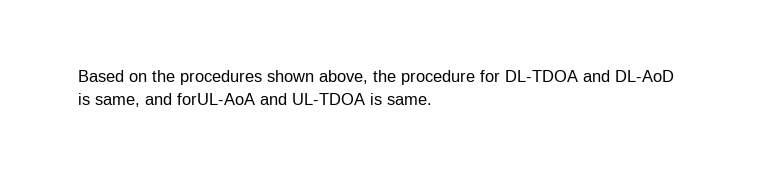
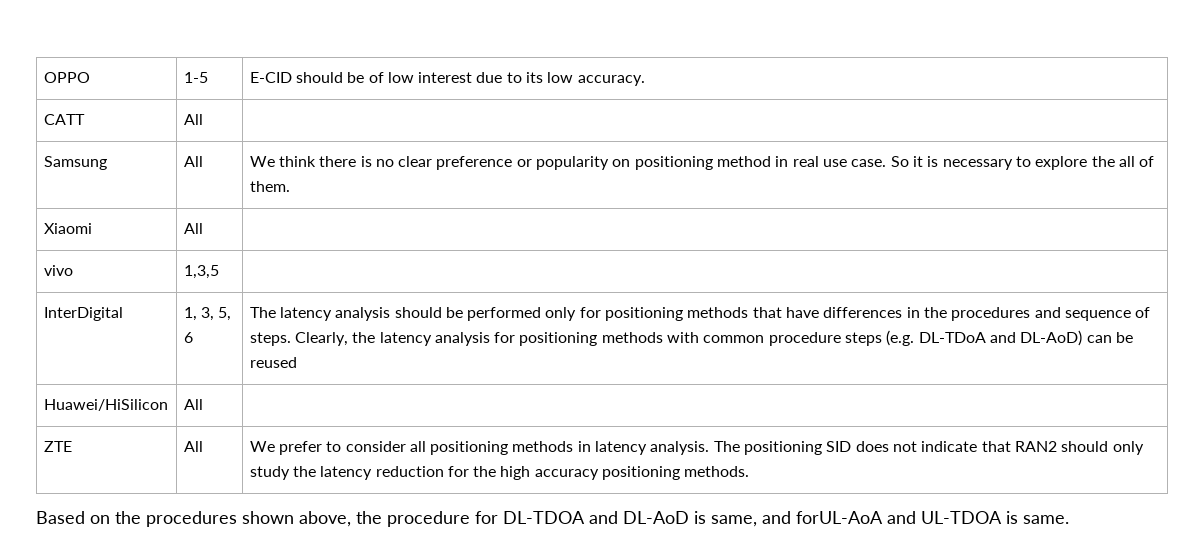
(78, 76) none -> [43,72,90,83] [183,72,208,83] [249,72,645,86] [43,114,85,125] [183,114,203,125] [43,156,107,170] [183,156,203,167] [249,156,1155,170] [249,181,290,192] [43,223,92,234] [183,223,203,234] [43,265,73,276] [183,265,219,279] [43,307,123,321] [183,307,232,321] [183,332,193,343] [249,307,1151,321] [249,330,1133,346] [249,357,297,368] [43,399,168,411] [183,399,203,410] [43,441,72,452] [183,441,203,452] [249,441,1144,455] [249,466,750,480] OPPO | 1-5 | E-CID should be of low interest due to its low accuracy. // CATT | All | // Samsung | All | We think there is no clear preference or popularity on positioning method in real use case. So it is necessary to explore the all of them. // Xiaomi | All | // vivo | 1,3,5 | // InterDigital | 1, 3, 5, 6 | The latency analysis should be performed only for positioning methods that have differences in the procedures and sequence of steps. Clearly, the latency analysis for positioning methods with common procedure steps (e.g. DL-TDoA and DL-AoD) can be reused // Huawei/HiSilicon | All | // ZTE | All | We prefer to consider all positioning methods in latency analysis. The positioning SID does not indicate that RAN2 should only study the latency reduction for the high accuracy positioning methods. //

